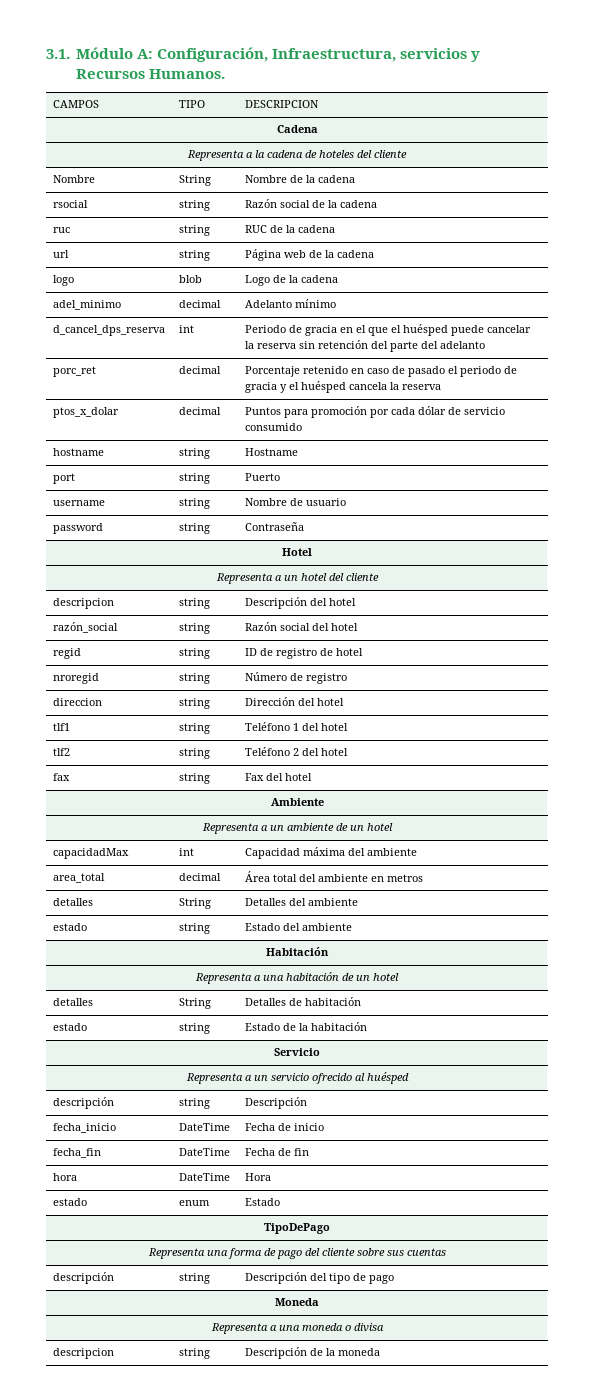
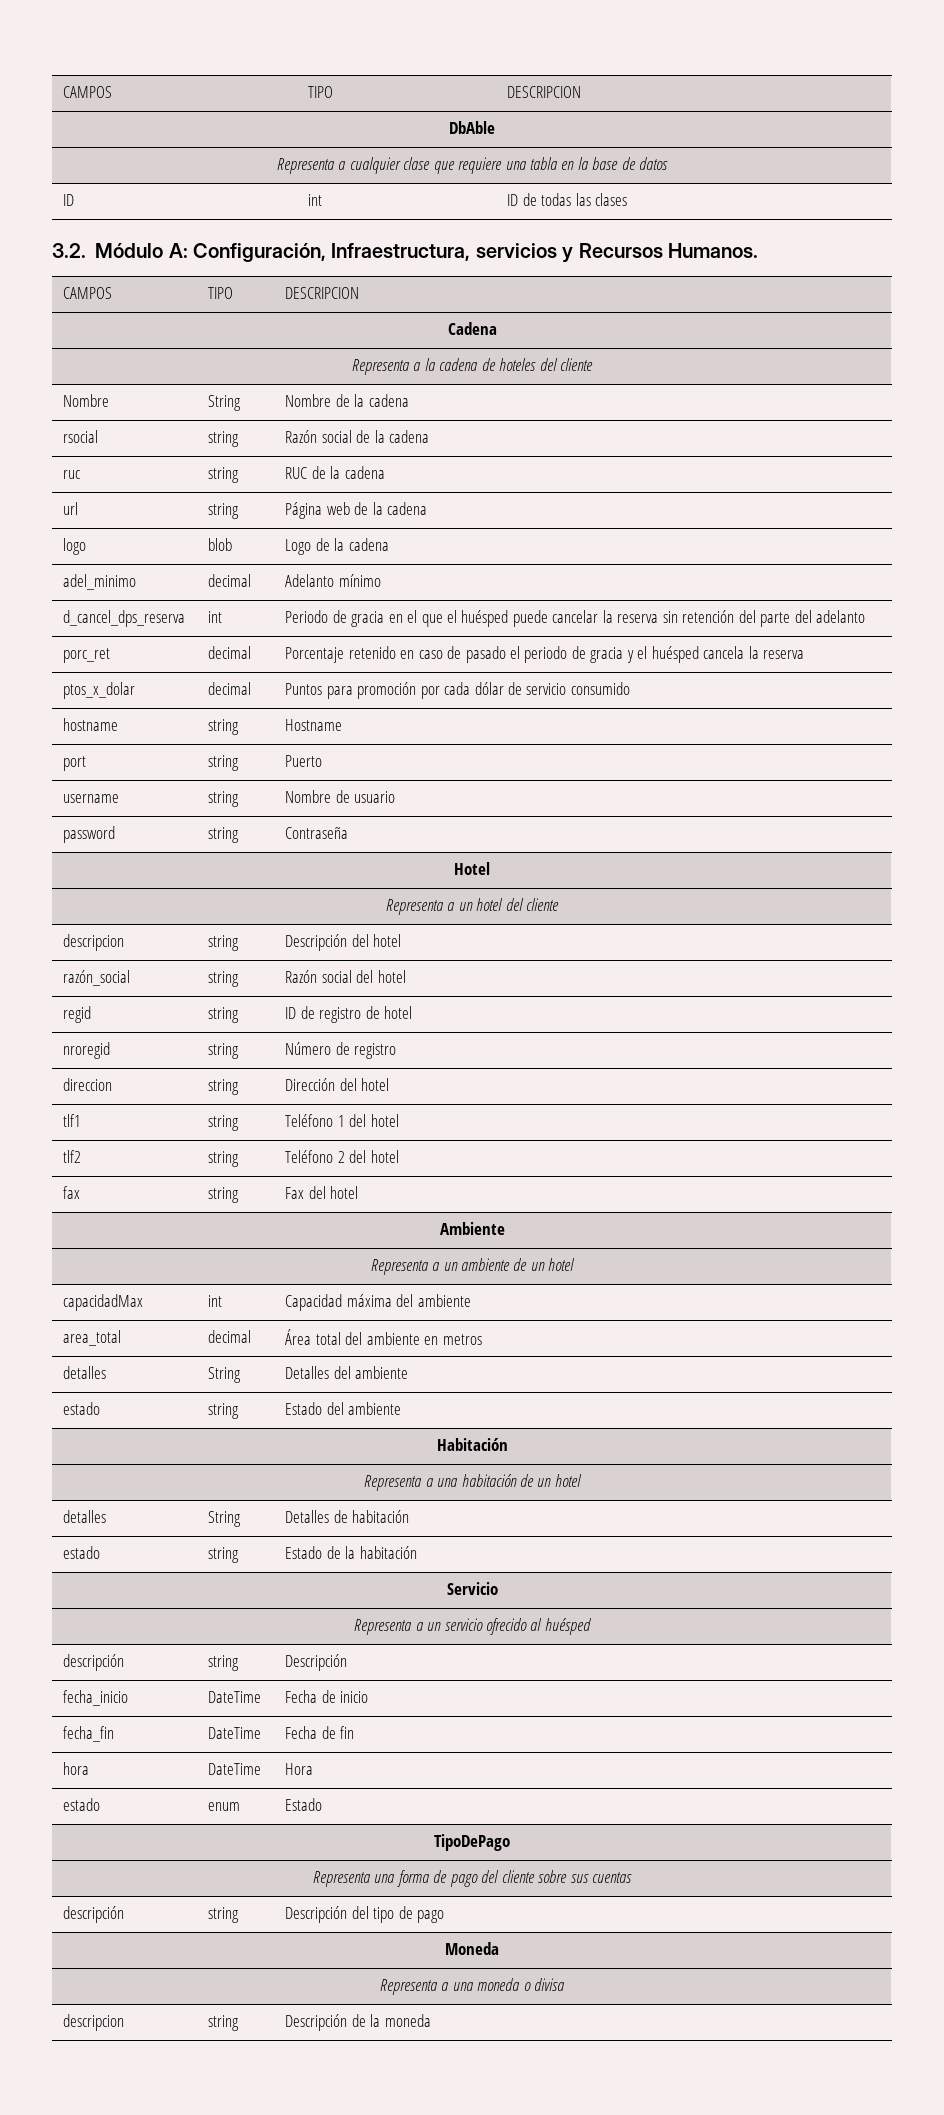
[46,49,70,59] 3.1. -> [63,86,113,98] [308,86,334,98] [507,86,582,98] [449,121,495,134] [276,157,669,174] [63,194,75,206] [308,194,323,206] [507,193,628,206] [52,243,86,258] CAMPOS | TIPO | DESCRIPCION // DbAble // Representa a cualquier clase que requiere una tabla en la base de datos // ID | int | ID de todas las clases // 3.2.

